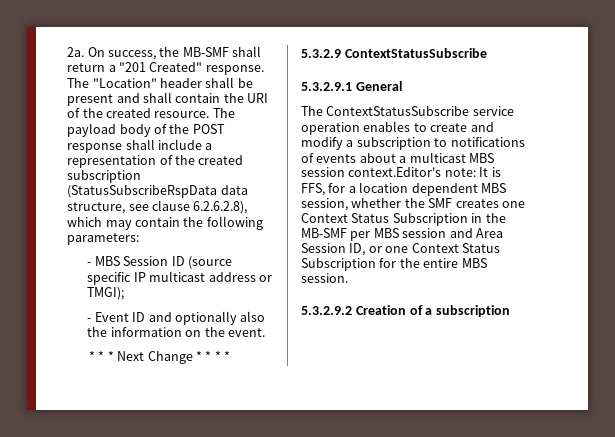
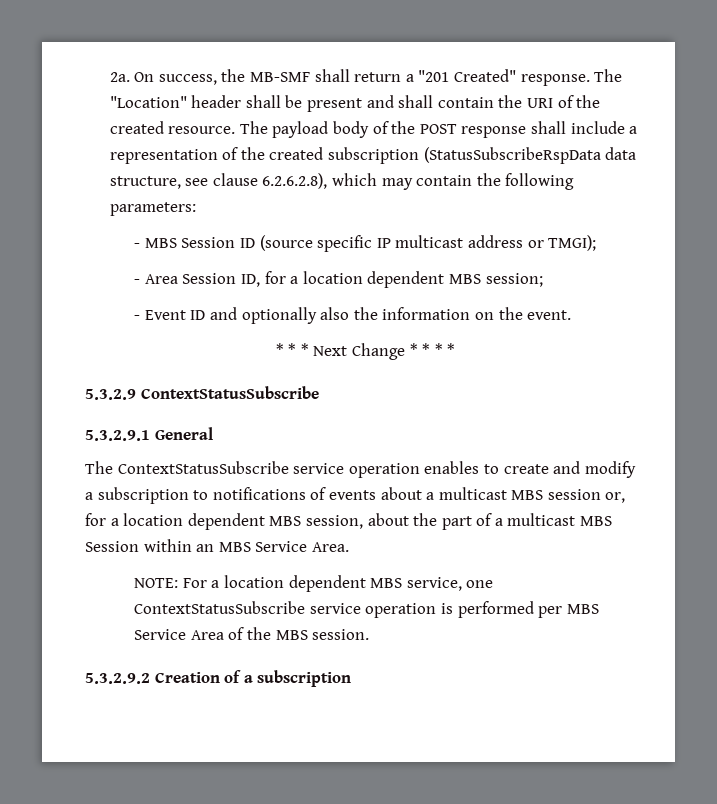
(125, 293) none -> [134,271,543,288] // - Area Session ID, for a location dependent MBS session;
[348,167,501,177] [301,183,325,196] context.Editor's note: It is FFS, -> [605,492,626,503] or,
[351,198,525,208] [301,213,506,226] [301,228,503,241] [301,243,500,256] [301,258,459,271] whether the SMF creates one Context Status Subscription in the MB-SMF per MBS session and Area Session ID, or one Context Status Subscription for the entire -> [367,513,613,530] [85,539,349,552] [134,575,494,592] [134,601,599,618] [134,627,271,640] about the part of a multicast MBS Session within an MBS Service Area. // NOTE: For a location dependent MBS service, one ContextStatusSubscribe service operation is performed per MBS Service Area of the

